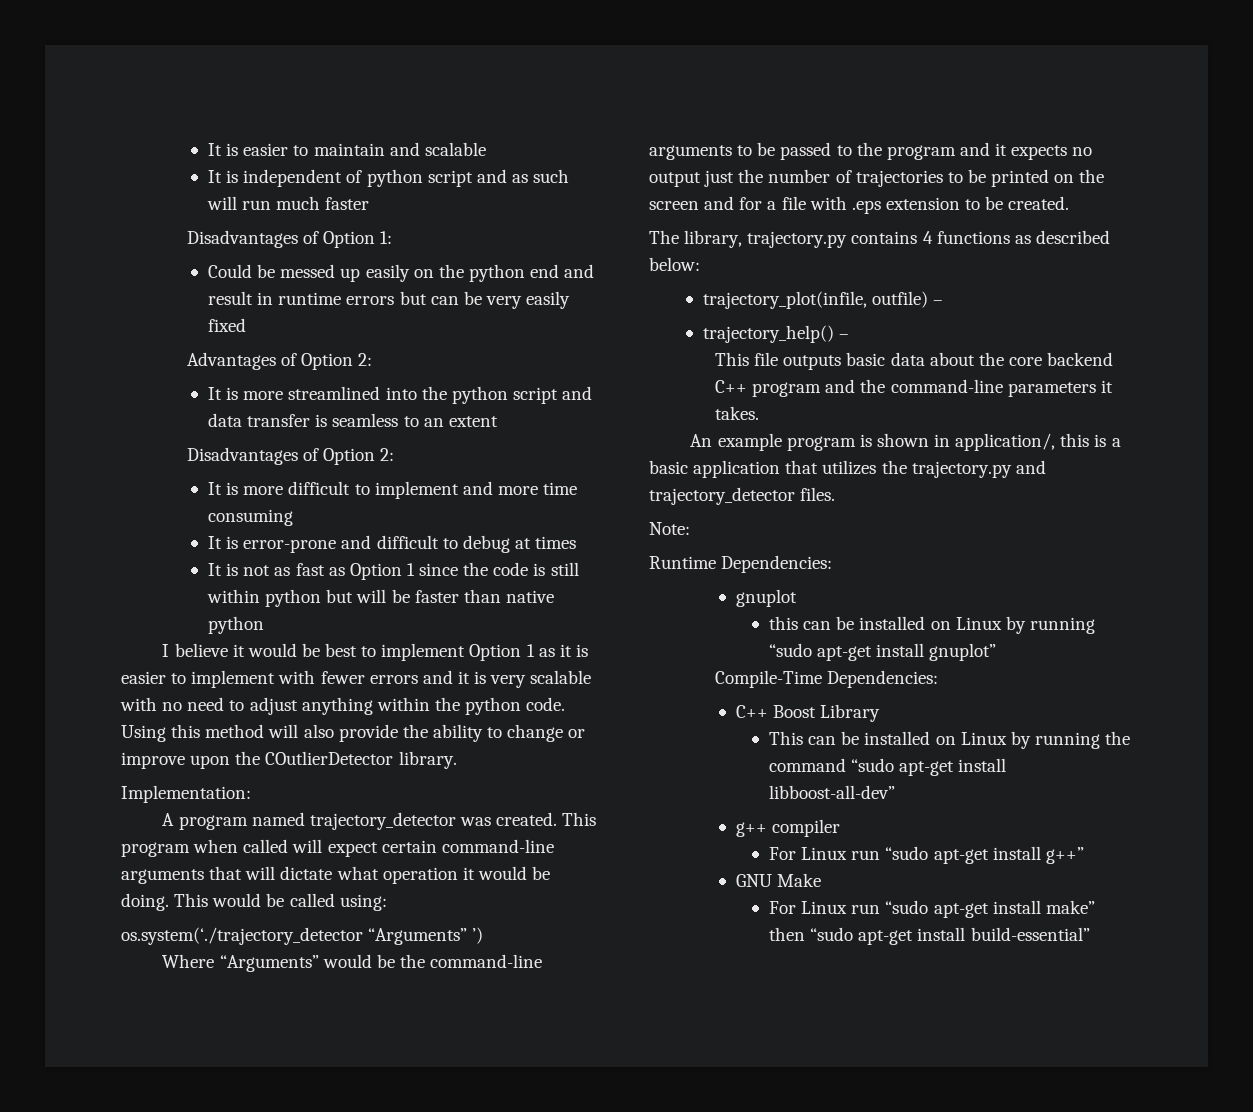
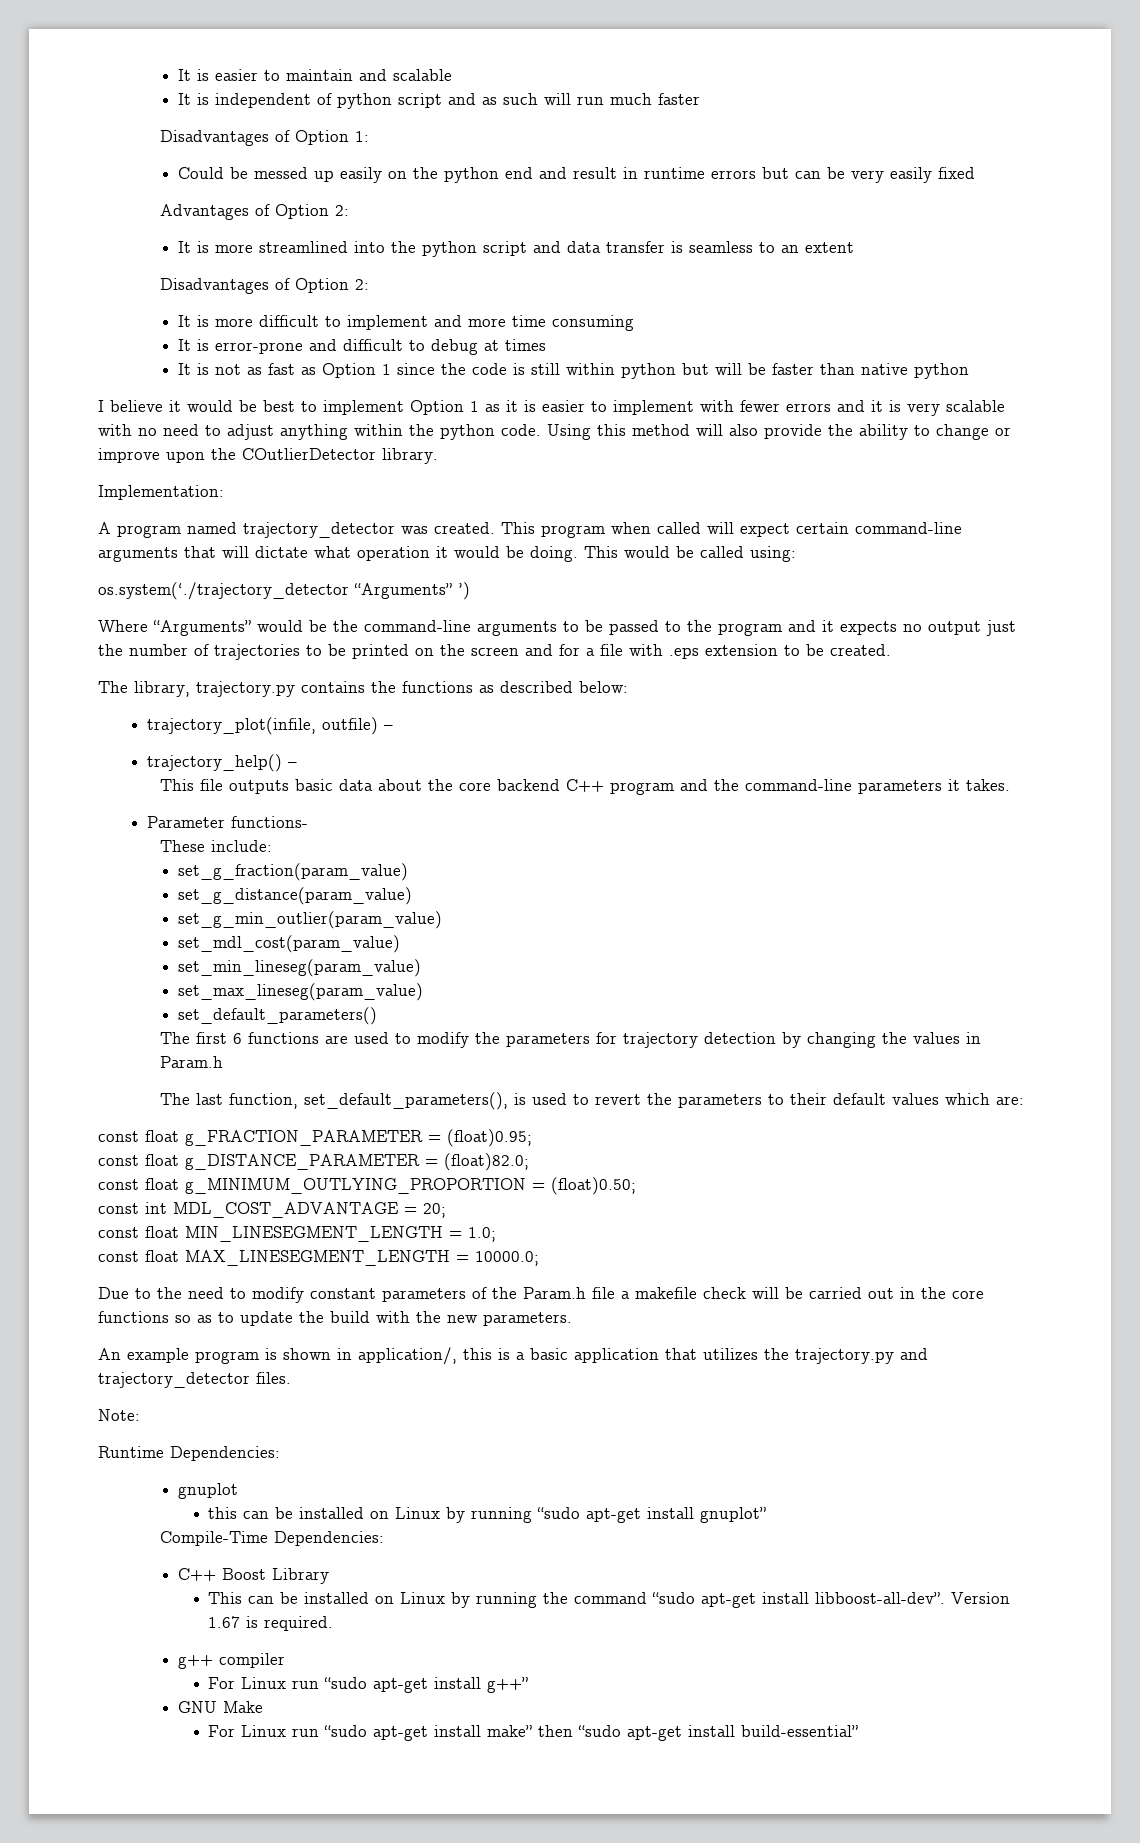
[922,231,933,244] 4 -> [371,681,396,693] the
(760, 413) none -> [146,816,308,828] [159,840,272,852] [177,863,408,881] [177,887,412,905] [177,911,442,929] [177,935,400,953] [177,959,421,977] [177,983,423,1001] [177,1007,377,1025] [159,1032,981,1048] [159,1056,223,1068] [159,1092,1024,1110] [98,1129,532,1147] [98,1153,529,1171] [98,1177,636,1195] [98,1202,446,1218] [98,1226,496,1242] [98,1250,539,1266] [98,1287,984,1303] [98,1311,572,1326] // Parameter functions- // These include: // set_g_fraction(param_value) // set_g_distance(param_value) // set_g_min_outlier(param_value) // set_mdl_cost(param_value) // set_min_lineseg(param_value) // set_max_lineseg(param_value) // set_default_parameters() // The first 6 functions are used to modify the parameters for trajectory detection by changing the values in Param.h // The last function, set_default_parameters(), is used to revert the parameters to their default values which are: // const float g_FRACTION_PARAMETER = (float)0.95; // const float g_DISTANCE_PARAMETER = (float)82.0; // const float g_MINIMUM_OUTLYING_PROPORTION = (float)0.50; // const int MDL_COST_ADVANTAGE = 20; // const float MIN_LINESEGMENT_LENGTH = 1.0; // const float MAX_LINESEGMENT_LENGTH = 10000.0; // Due to the need to modify constant parameters of the Param.h file a makefile check will be carried out in the core functions so as to update the build with the new parameters.
[769,785,896,799] libboost-all-dev” -> [815,1592,1011,1604] [208,1616,334,1631] libboost-all-dev”. Version 1.67 is required.

